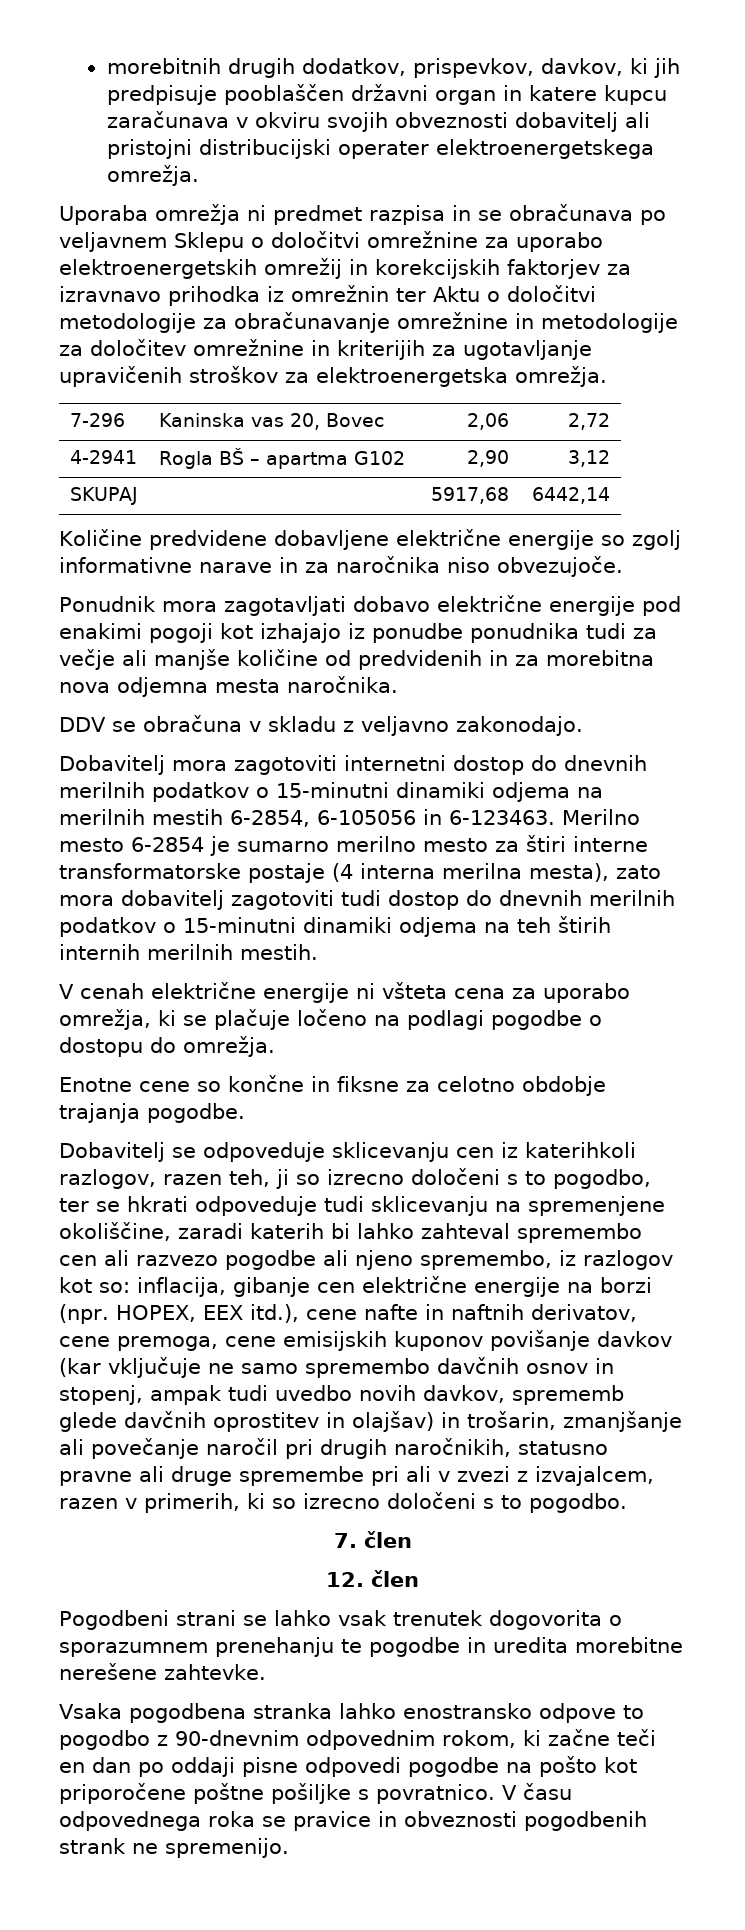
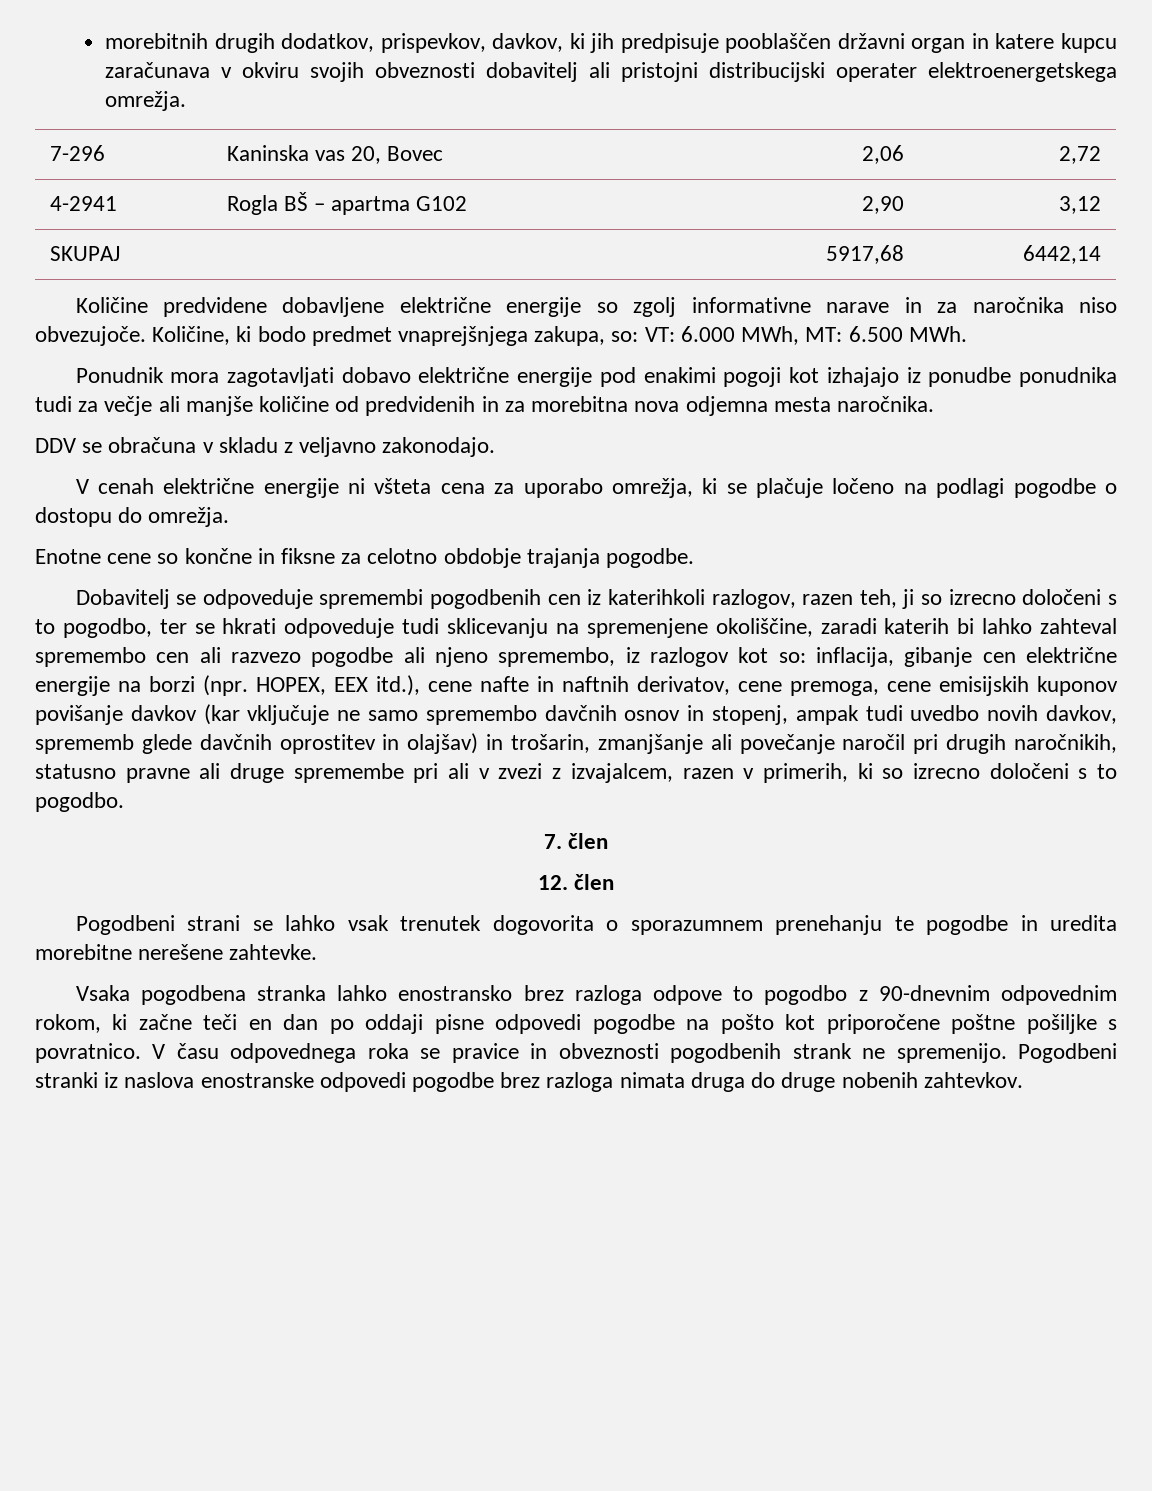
[59,204,666,225] [59,231,603,252] [59,258,631,279] [59,285,596,306] [59,312,678,333] [59,339,592,360] [59,366,607,387] // Uporaba omrežja ni predmet razpisa in se obračunava po veljavnem Sklepu o določitvi omrežnine za uporabo elektroenergetskih omrežij in korekcijskih faktorjev za izravnavo prihodka iz omrežnin ter Aktu o določitvi metodologije za obračunavanje omrežnine in metodologije za določitev omrežnine in kriterijih za ugotavljanje upravičenih stroškov za elektroenergetska omrežja. -> (187, 101) none
(623, 566) none -> [152,326,967,346] Količine, ki bodo predmet vnaprejšnjega zakupa, so: VT: 6.000 MWh, MT: 6.500 MWh.
[59,755,647,775] [59,782,603,802] [59,809,640,827] [59,835,648,856] [59,863,661,883] [59,890,675,910] [59,916,611,937] [59,944,318,960] // Dobavitelj mora zagotoviti internetni dostop do dnevnih merilnih podatkov o 15-minutni dinamiki odjema na merilnih mestih 6-2854, 6-105056 in 6-123463. Merilno mesto 6-2854 je sumarno merilno mesto za štiri interne transformatorske postaje (4 interna merilna mesta), zato mora dobavitelj zagotoviti tudi dostop do dnevnih merilnih podatkov o 15-minutni dinamiki odjema na teh štirih internih merilnih mestih. -> (496, 447) none
[332,1142,449,1162] sklicevanju -> [319,589,542,609] spremembi pogodbenih
(532, 1711) none -> [523,985,642,1005] brez razloga
(289, 1848) none -> [1017,1043,1117,1063] [35,1072,1023,1092] Pogodbeni stranki iz naslova enostranske odpovedi pogodbe brez razloga nimata druga do druge nobenih zahtevkov.

